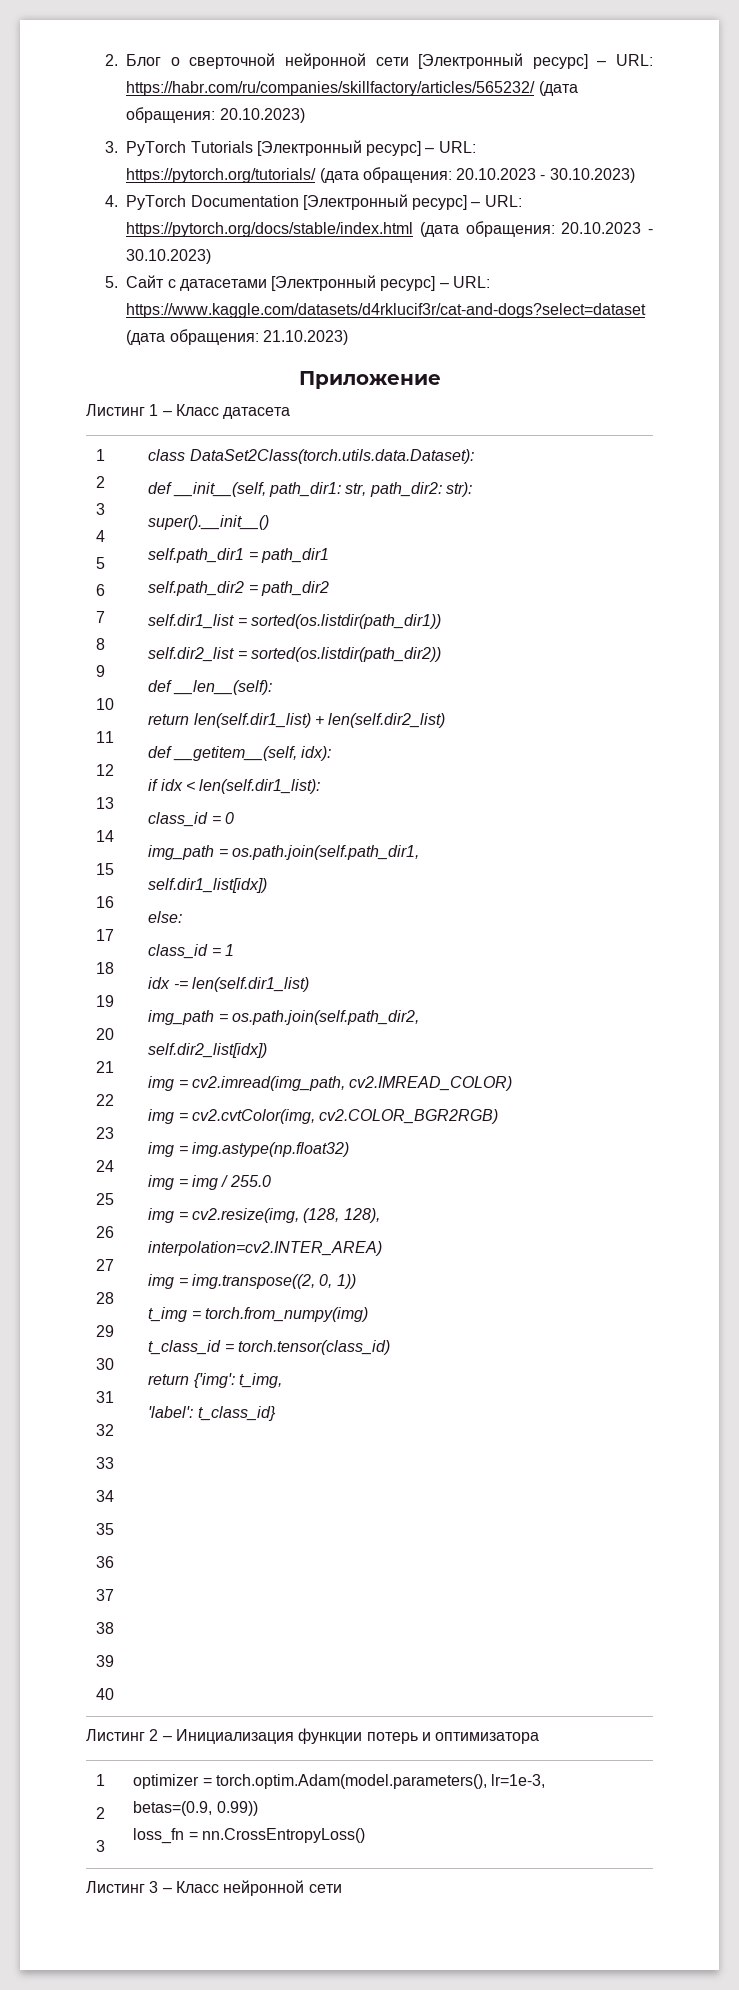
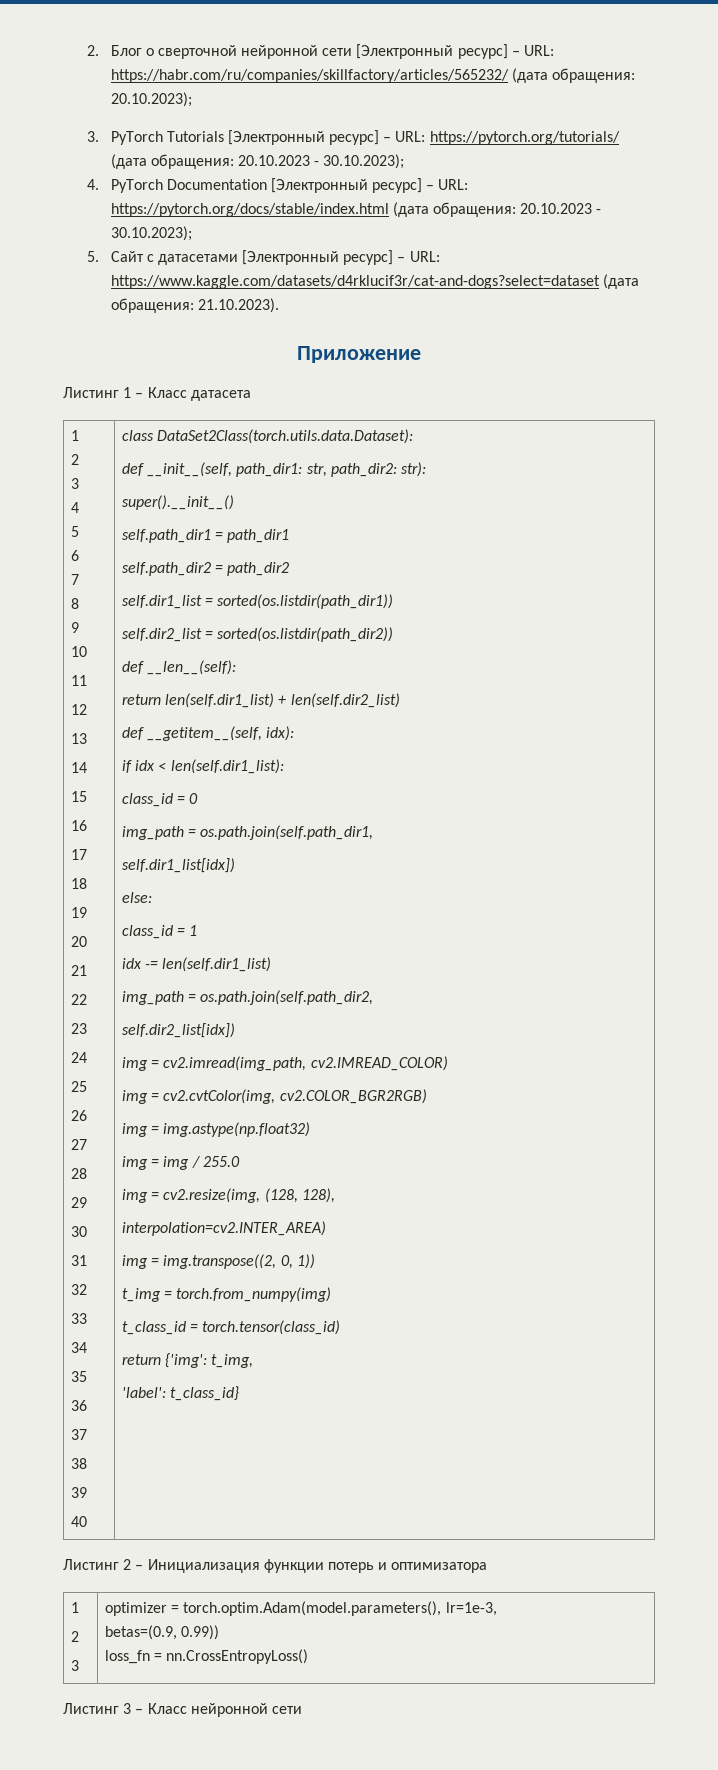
[219,108,305,123] 20.10.2023) -> [110,92,192,107] 20.10.2023);
[549,168,635,183] 30.10.2023) -> [323,154,405,169] 30.10.2023);
[126,249,212,264] 30.10.2023) -> [110,226,192,241] 30.10.2023);
[262,330,348,345] 21.10.2023) -> [197,298,279,313] 21.10.2023).

